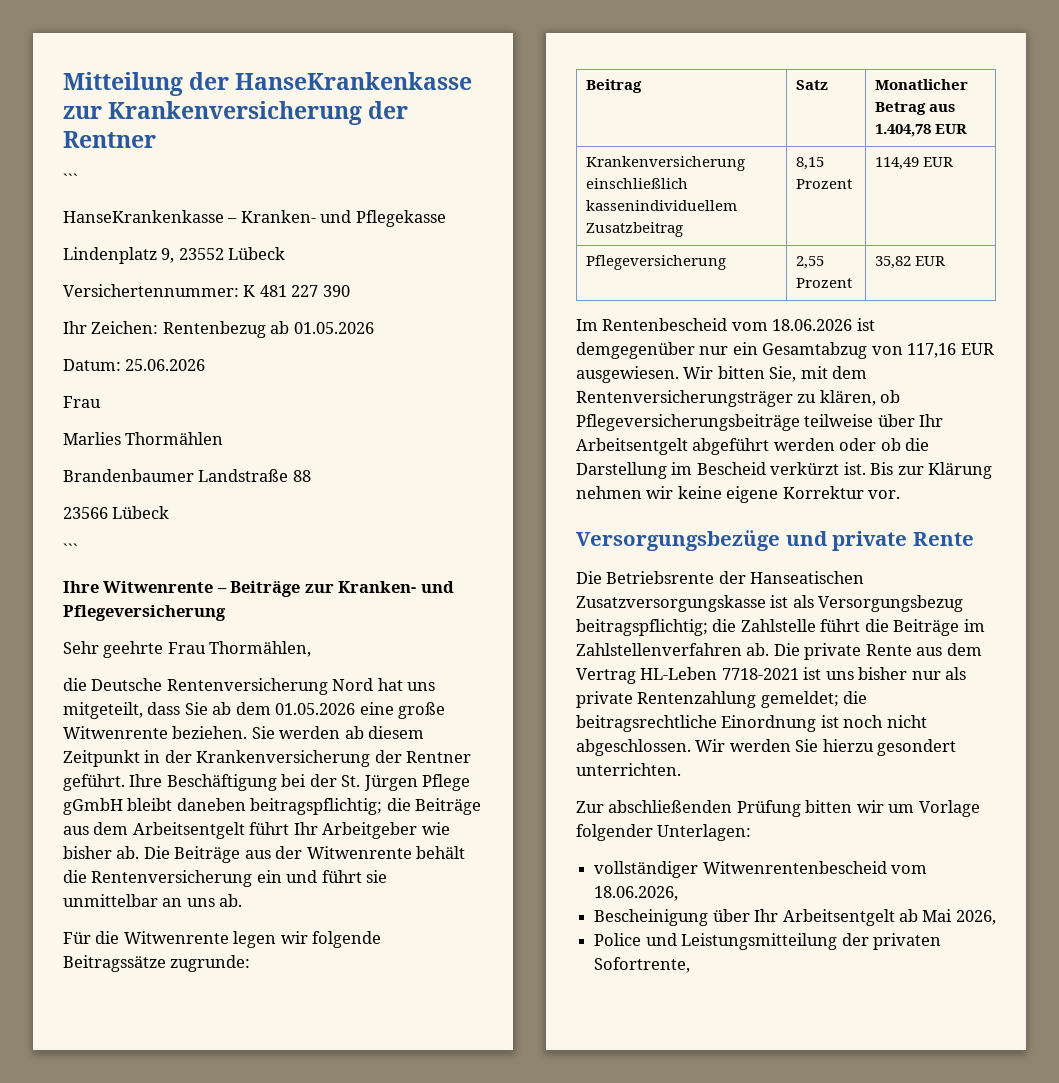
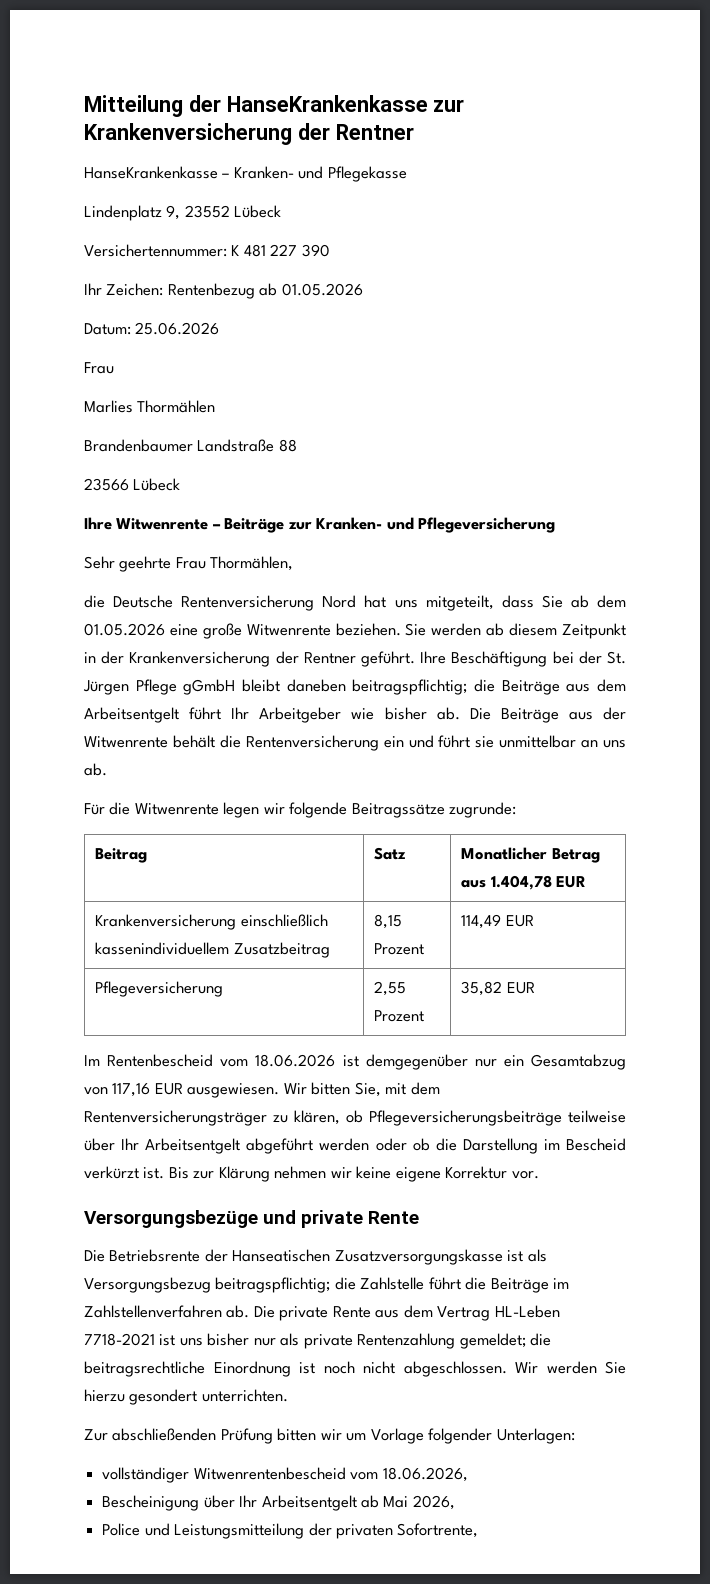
[63,173,78,186] // ``` -> (414, 132) none
[63,543,78,556] // ``` -> (181, 484) none

